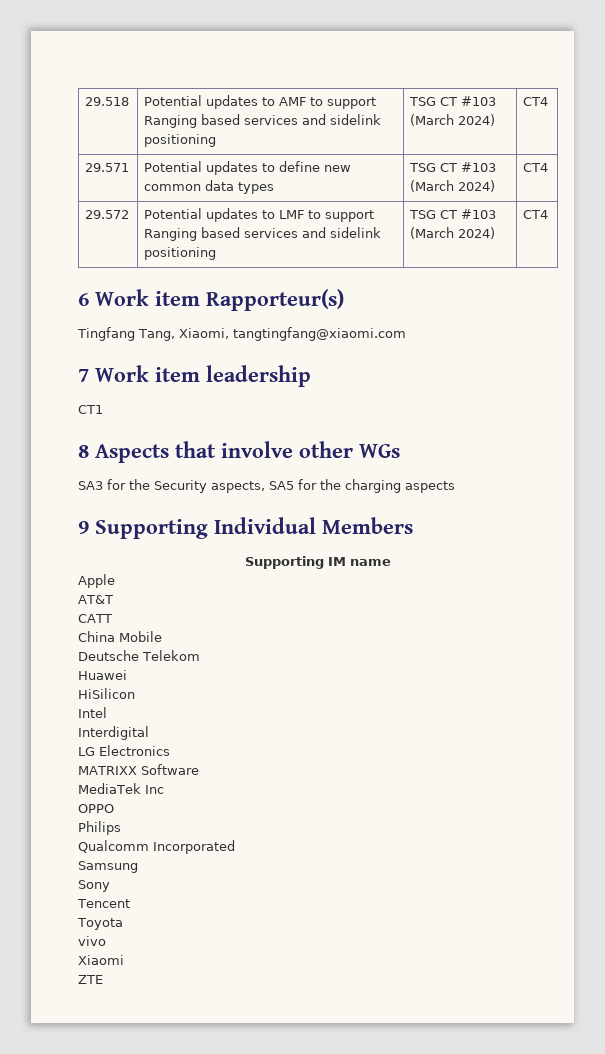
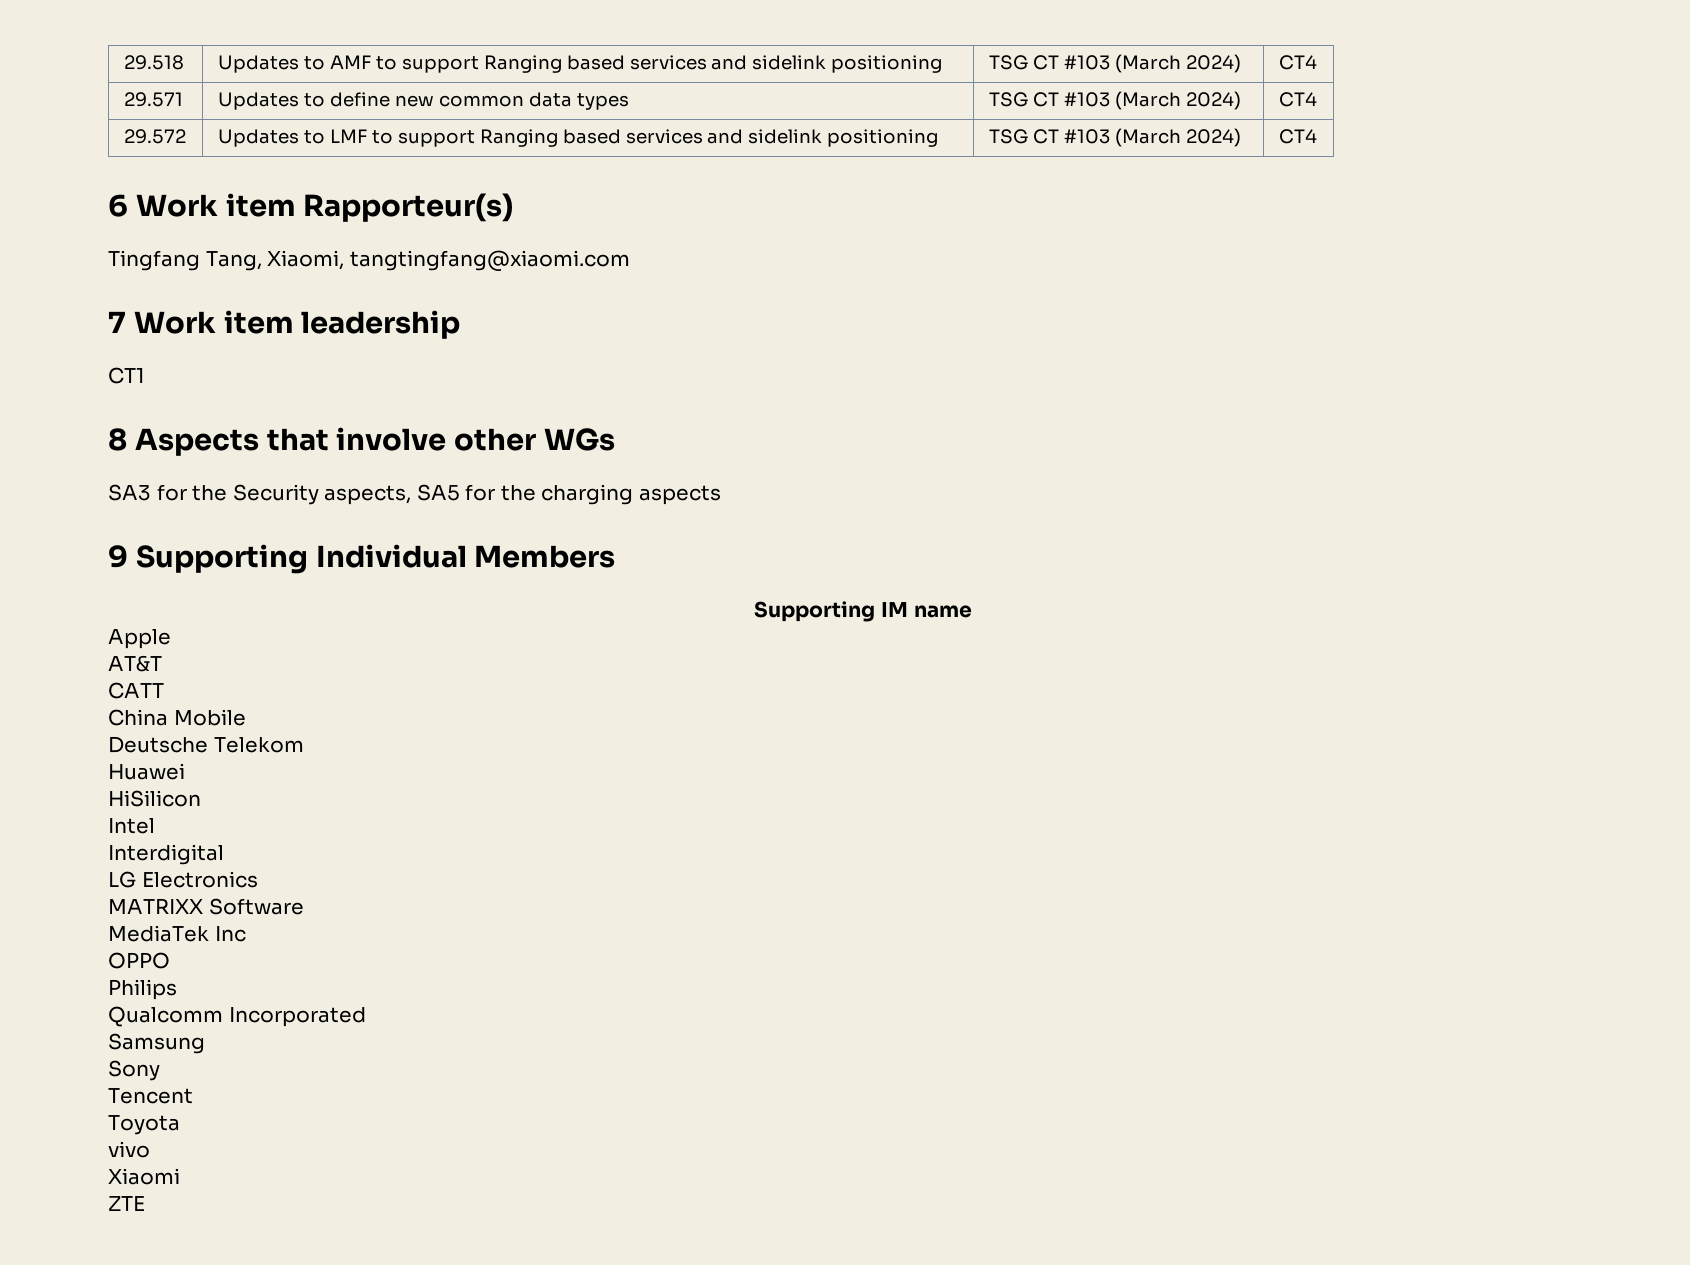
[144,95,259,109] Potential updates -> [217,55,299,73] Updates
[144,161,259,175] Potential updates -> [217,92,299,110] Updates
[144,208,259,222] Potential updates -> [217,129,299,147] Updates

